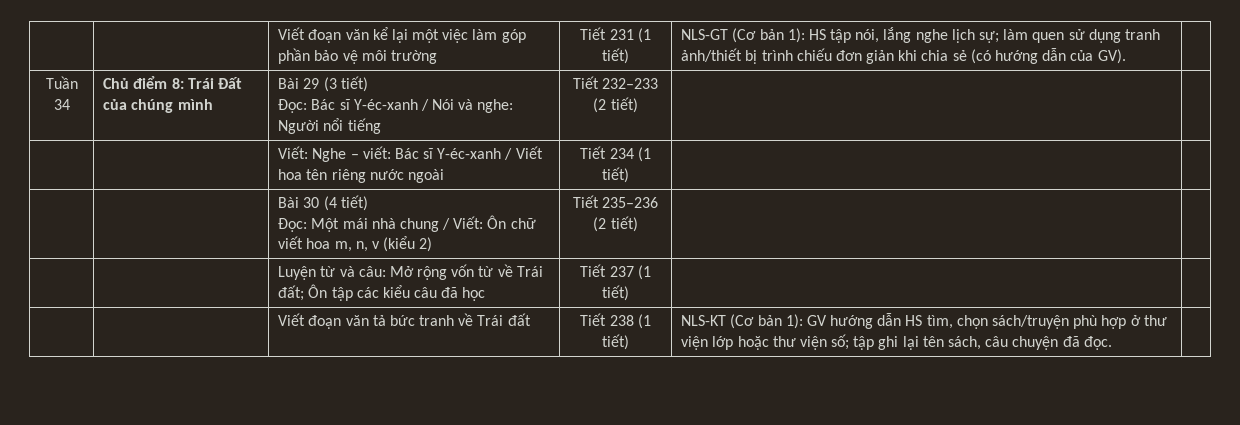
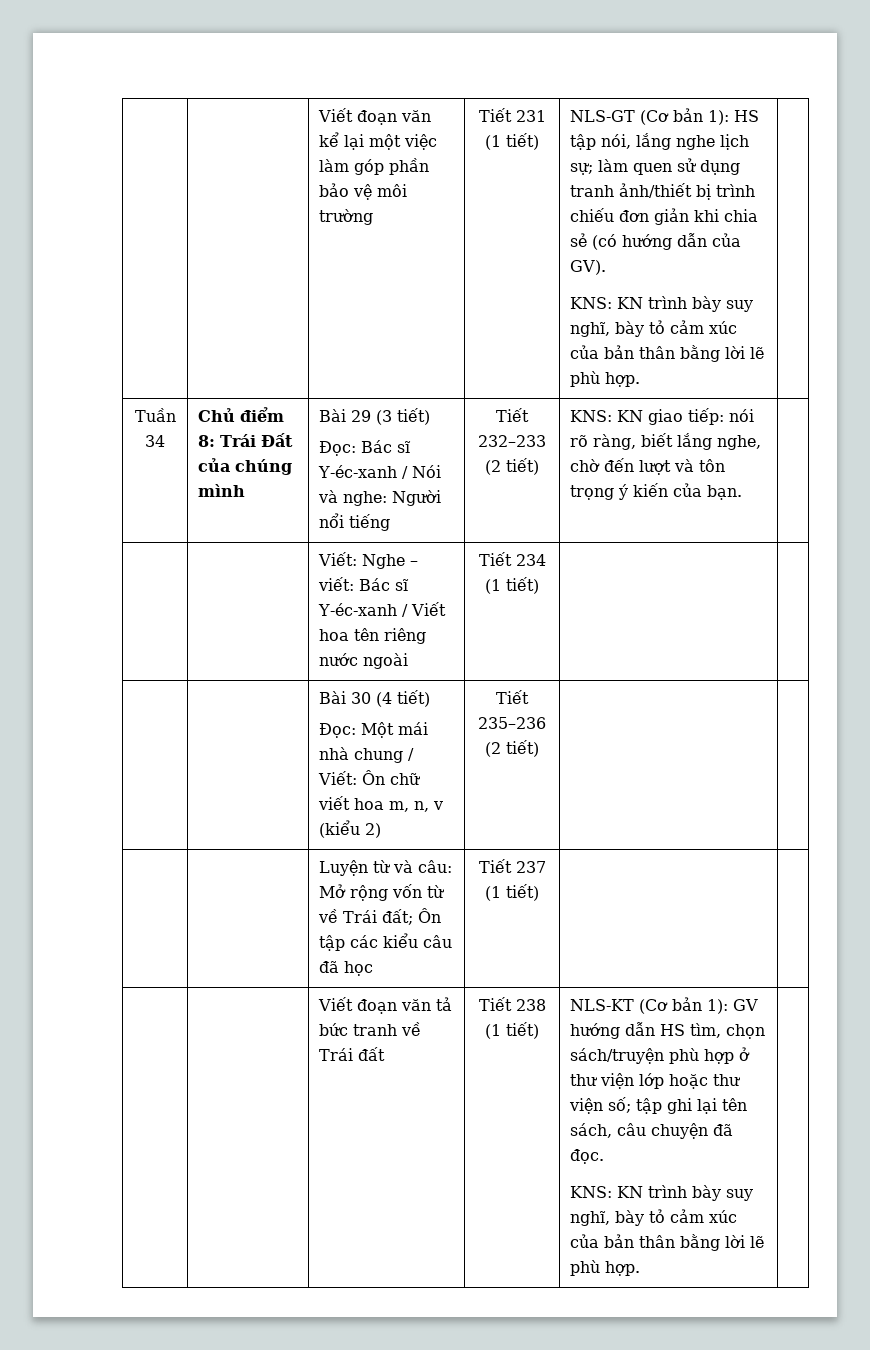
(1126, 56) none -> [570,296,754,312] [570,320,738,337] [570,345,765,362] [570,371,641,387] // KNS: KN trình bày suy nghĩ, bày tỏ cảm xúc của bản thân bằng lời lẽ phù hợp.
(638, 105) none -> [570,408,755,425] [570,433,762,450] [570,458,726,475] [570,483,743,500] KNS: KN giao tiếp: nói rõ ràng, biết lắng nghe, chờ đến lượt và tôn trọng ý kiến của bạn.
(1112, 343) none -> [570,1185,754,1201] [570,1209,738,1226] [570,1234,765,1251] [570,1260,641,1276] // KNS: KN trình bày suy nghĩ, bày tỏ cảm xúc của bản thân bằng lời lẽ phù hợp.

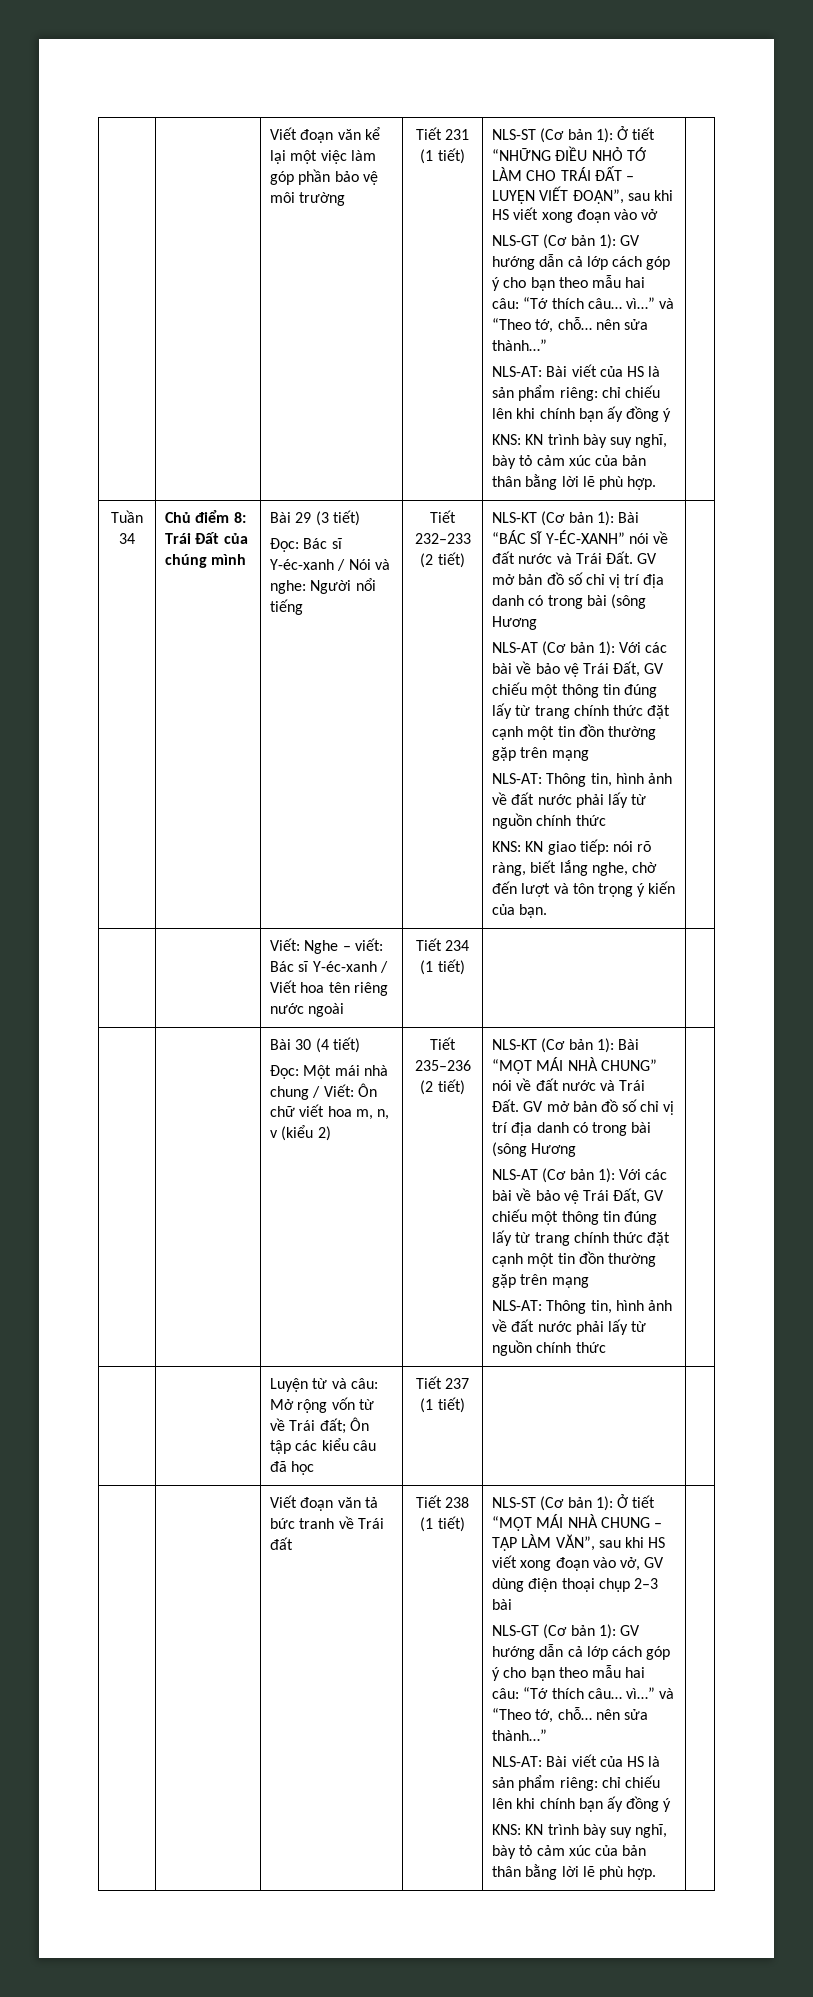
[570,108,760,125] [570,133,750,150] [570,158,741,175] [570,183,756,200] [570,208,759,225] [570,233,742,250] [570,260,607,275] NLS-GT (Cơ bản 1): HS tập nói, lắng nghe lịch sự; làm quen sử dụng tranh ảnh/thiết bị trình chiếu đơn giản khi chia sẻ (có hướng dẫn của GV). -> [492,126,656,143] [492,146,646,161] [492,166,634,181] [492,186,673,204] [492,207,659,223] [492,234,640,249] [492,254,671,270] [492,275,646,291] [492,297,675,309] [492,317,648,333] [492,339,548,351] [492,364,661,377] [492,385,660,401] [492,406,672,422] NLS-ST (Cơ bản 1): Ở tiết “NHỮNG ĐIỀU NHỎ TỚ LÀM CHO TRÁI ĐẤT – LUYỆN VIẾT ĐOẠN”, sau khi HS viết xong đoạn vào vở // NLS-GT (Cơ bản 1): GV hướng dẫn cả lớp cách góp ý cho bạn theo mẫu hai câu: “Tớ thích câu… vì…” và “Theo tớ, chỗ… nên sửa thành…” // NLS-AT: Bài viết của HS là sản phẩm riêng: chỉ chiếu lên khi chính bạn ấy đồng ý
(539, 466) none -> [492,511,639,526] [492,530,668,544] [492,551,658,564] [492,572,665,588] [492,594,646,609] [492,616,538,630] [492,641,668,656] [492,661,665,677] [492,682,657,698] [492,703,671,719] [492,724,656,740] [492,747,589,761] [492,773,672,787] [492,792,647,808] [492,813,606,829] NLS-KT (Cơ bản 1): Bài “BÁC SĨ Y-ÉC-XANH” nói về đất nước và Trái Đất. GV mở bản đồ số chỉ vị trí địa danh có trong bài (sông Hương // NLS-AT (Cơ bản 1): Với các bài về bảo vệ Trái Đất, GV chiếu một thông tin đúng lấy từ trang chính thức đặt cạnh một tin đồn thường gặp trên mạng // NLS-AT: Thông tin, hình ảnh về đất nước phải lấy từ nguồn chính thức //
(539, 748) none -> [492,1038,639,1053] [492,1057,657,1074] [492,1078,646,1091] [492,1099,675,1115] [492,1122,652,1136] [492,1142,577,1157] [492,1168,668,1183] [492,1188,665,1204] [492,1209,657,1225] [492,1230,671,1246] [492,1251,656,1267] [492,1274,589,1288] [492,1300,672,1314] [492,1319,647,1335] [492,1340,606,1356] NLS-KT (Cơ bản 1): Bài “MỘT MÁI NHÀ CHUNG” nói về đất nước và Trái Đất. GV mở bản đồ số chỉ vị trí địa danh có trong bài (sông Hương // NLS-AT (Cơ bản 1): Với các bài về bảo vệ Trái Đất, GV chiếu một thông tin đúng lấy từ trang chính thức đặt cạnh một tin đồn thường gặp trên mạng // NLS-AT: Thông tin, hình ảnh về đất nước phải lấy từ nguồn chính thức
[570,997,759,1014] [570,1022,766,1039] [570,1047,751,1064] [570,1073,742,1089] [569,1097,748,1114] [570,1123,734,1139] [570,1149,605,1164] NLS-KT (Cơ bản 1): GV hướng dẫn HS tìm, chọn sách/truyện phù hợp ở thư viện lớp hoặc thư viện số; tập ghi lại tên sách, câu chuyện đã đọc. -> [492,1494,656,1511] [492,1514,662,1531] [492,1534,666,1551] [492,1555,665,1571] [492,1578,658,1592] [492,1599,513,1610] [492,1624,640,1639] [492,1644,671,1660] [492,1665,646,1681] [492,1687,675,1699] [492,1707,648,1723] [492,1729,548,1741] [492,1754,661,1767] [492,1775,660,1791] [492,1796,672,1812] NLS-ST (Cơ bản 1): Ở tiết “MỘT MÁI NHÀ CHUNG – TẬP LÀM VĂN”, sau khi HS viết xong đoạn vào vở, GV dùng điện thoại chụp 2–3 bài // NLS-GT (Cơ bản 1): GV hướng dẫn cả lớp cách góp ý cho bạn theo mẫu hai câu: “Tớ thích câu… vì…” và “Theo tớ, chỗ… nên sửa thành…” // NLS-AT: Bài viết của HS là sản phẩm riêng: chỉ chiếu lên khi chính bạn ấy đồng ý

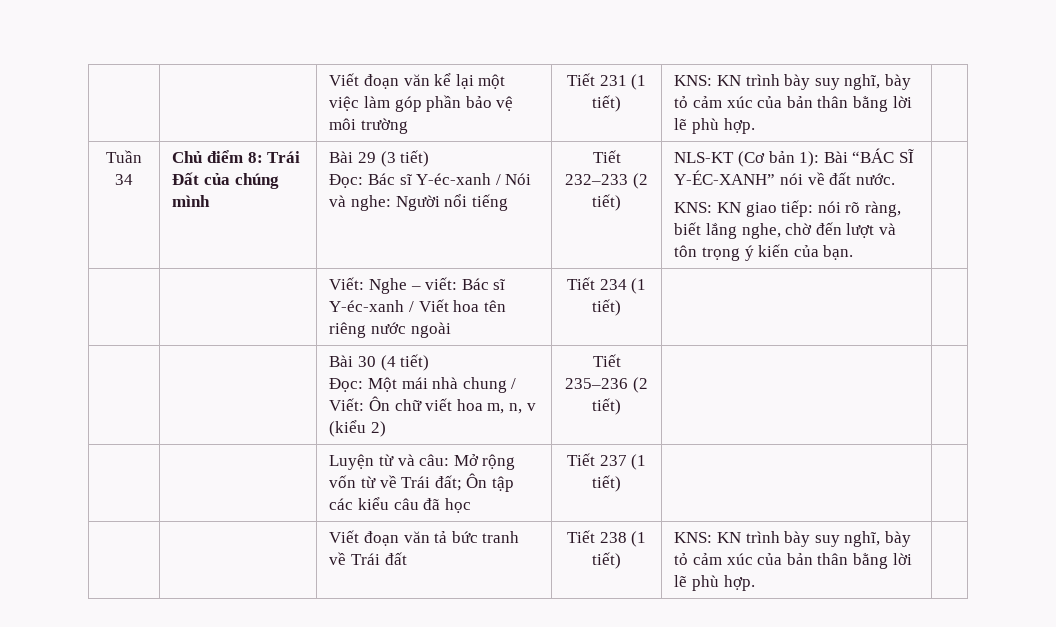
[492,126,656,143] [492,146,646,161] [492,166,634,181] [492,186,673,204] [492,207,659,223] [492,234,640,249] [492,254,671,270] [492,275,646,291] [492,297,675,309] [492,317,648,333] [492,339,548,351] [492,364,661,377] [492,385,660,401] [492,406,672,422] NLS-ST (Cơ bản 1): Ở tiết “NHỮNG ĐIỀU NHỎ TỚ LÀM CHO TRÁI ĐẤT – LUYỆN VIẾT ĐOẠN”, sau khi HS viết xong đoạn vào vở // NLS-GT (Cơ bản 1): GV hướng dẫn cả lớp cách góp ý cho bạn theo mẫu hai câu: “Tớ thích câu… vì…” và “Theo tớ, chỗ… nên sửa thành…” // NLS-AT: Bài viết của HS là sản phẩm riêng: chỉ chiếu lên khi chính bạn ấy đồng ý // -> (621, 103) none
[518,551,658,564] [492,572,665,588] [492,594,646,609] [492,616,538,630] [492,641,668,656] [492,661,665,677] [492,682,657,698] [492,703,671,719] [492,724,656,740] [492,747,589,761] [492,773,672,787] [492,792,647,808] [492,813,606,829] nước và Trái Đất. GV mở bản đồ số chỉ vị trí địa danh có trong bài (sông Hương // NLS-AT (Cơ bản 1): Với các bài về bảo vệ Trái Đất, GV chiếu một thông tin đúng lấy từ trang chính thức đặt cạnh một tin đồn thường gặp trên mạng // NLS-AT: Thông tin, hình ảnh về đất nước phải lấy từ nguồn chính thức -> [855,173,895,185] nước.
[492,1038,639,1053] [492,1057,657,1074] [492,1078,646,1091] [492,1099,675,1115] [492,1122,652,1136] [492,1142,577,1157] [492,1168,668,1183] [492,1188,665,1204] [492,1209,657,1225] [492,1230,671,1246] [492,1251,656,1267] [492,1274,589,1288] [492,1300,672,1314] [492,1319,647,1335] [492,1340,606,1356] NLS-KT (Cơ bản 1): Bài “MỘT MÁI NHÀ CHUNG” nói về đất nước và Trái Đất. GV mở bản đồ số chỉ vị trí địa danh có trong bài (sông Hương // NLS-AT (Cơ bản 1): Với các bài về bảo vệ Trái Đất, GV chiếu một thông tin đúng lấy từ trang chính thức đặt cạnh một tin đồn thường gặp trên mạng // NLS-AT: Thông tin, hình ảnh về đất nước phải lấy từ nguồn chính thức -> (621, 406) none
[492,1494,656,1511] [492,1514,662,1531] [492,1534,666,1551] [492,1555,665,1571] [492,1578,658,1592] [492,1599,513,1610] [492,1624,640,1639] [492,1644,671,1660] [492,1665,646,1681] [492,1687,675,1699] [492,1707,648,1723] [492,1729,548,1741] [492,1754,661,1767] [492,1775,660,1791] [492,1796,672,1812] NLS-ST (Cơ bản 1): Ở tiết “MỘT MÁI NHÀ CHUNG – TẬP LÀM VĂN”, sau khi HS viết xong đoạn vào vở, GV dùng điện thoại chụp 2–3 bài // NLS-GT (Cơ bản 1): GV hướng dẫn cả lớp cách góp ý cho bạn theo mẫu hai câu: “Tớ thích câu… vì…” và “Theo tớ, chỗ… nên sửa thành…” // NLS-AT: Bài viết của HS là sản phẩm riêng: chỉ chiếu lên khi chính bạn ấy đồng ý // -> (621, 560) none

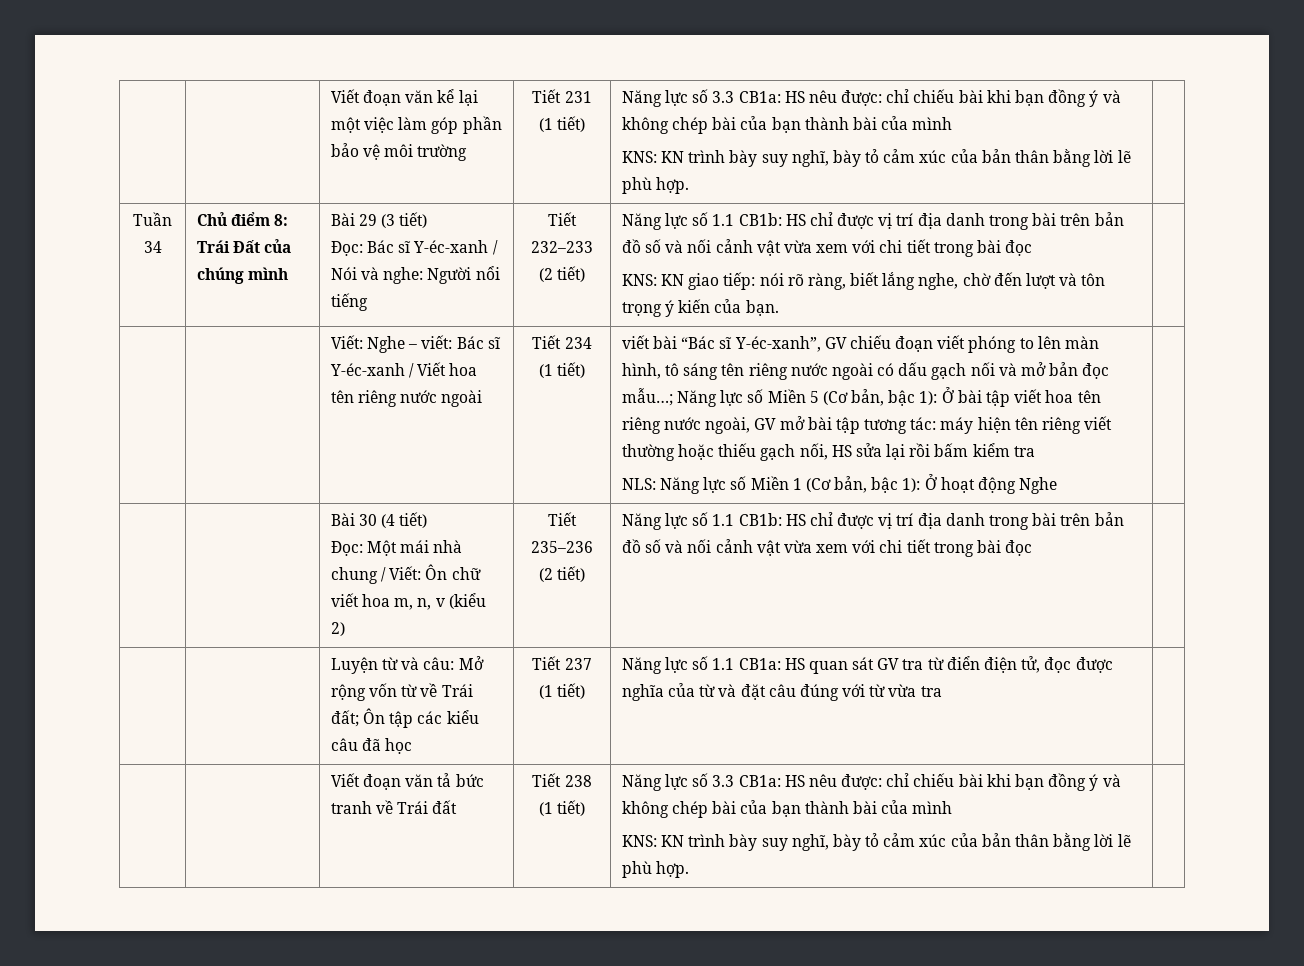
(621, 103) none -> [621,89,1121,107] [621,116,953,134] Năng lực số 3.3 CB1a: HS nêu được: chỉ chiếu bài khi bạn đồng ý và không chép bài của bạn thành bài của mình //
[674,148,914,167] [674,170,895,185] NLS-KT (Cơ bản 1): Bài “BÁC SĨ Y-ÉC-XANH” nói về đất nước. -> [621,212,1124,230] [621,239,1033,257] Năng lực số 1.1 CB1b: HS chỉ được vị trí địa danh trong bài trên bản đồ số và nối cảnh vật vừa xem với chi tiết trong bài đọc
(621, 307) none -> [621,335,1099,353] [621,362,1110,380] [621,387,1101,407] [621,416,1113,434] [621,443,1035,461] [621,474,1058,494] viết bài “Bác sĩ Y-éc-xanh”, GV chiếu đoạn viết phóng to lên màn hình, tô sáng tên riêng nước ngoài có dấu gạch nối và mở bản đọc mẫu…; Năng lực số Miền 5 (Cơ bản, bậc 1): Ở bài tập viết hoa tên riêng nước ngoài, GV mở bài tập tương tác: máy hiện tên riêng viết thường hoặc thiếu gạch nối, HS sửa lại rồi bấm kiểm tra // NLS: Năng lực số Miền 1 (Cơ bản, bậc 1): Ở hoạt động Nghe
(621, 406) none -> [621,512,1124,530] [621,539,1033,557] Năng lực số 1.1 CB1b: HS chỉ được vị trí địa danh trong bài trên bản đồ số và nối cảnh vật vừa xem với chi tiết trong bài đọc
(621, 483) none -> [621,656,1113,674] [621,683,942,701] Năng lực số 1.1 CB1a: HS quan sát GV tra từ điển điện tử, đọc được nghĩa của từ và đặt câu đúng với từ vừa tra
(621, 560) none -> [621,773,1121,791] [621,800,953,818] Năng lực số 3.3 CB1a: HS nêu được: chỉ chiếu bài khi bạn đồng ý và không chép bài của bạn thành bài của mình //

